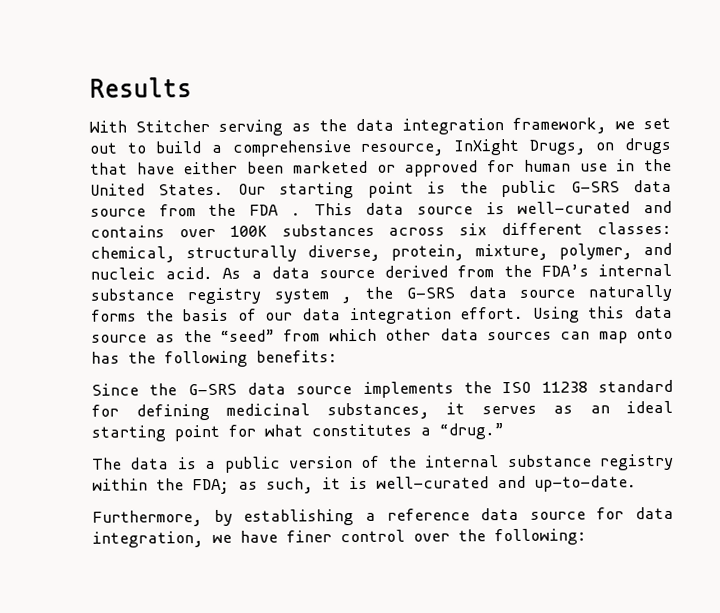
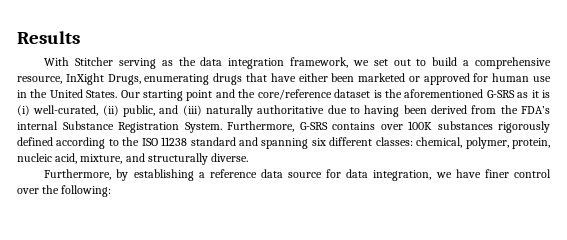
[595,142,615,151] on -> [144,74,210,85] enumerating
[427,179,673,198] [90,200,672,217] [90,221,672,238] [90,242,672,263] [90,266,375,280] is the public G-SRS data source from the FDA . This data source is well-curated and contains over 100K substances across six different classes: chemical, structurally diverse, protein, mixture, polymer, and nucleic acid. As a data source -> [215,89,550,100] [17,105,427,117] and the core/reference dataset is the aforementioned G-SRS as it is (i) well-curated, (ii) public, and (iii) naturally authoritative due to having been
[90,284,672,305] [91,305,674,325] [91,327,674,344] [91,350,338,368] [91,379,673,398] [91,400,673,421] [91,423,504,442] [91,453,674,473] [92,475,637,495] substance registry system , the G-SRS data source naturally forms the basis of our data integration effort. Using this data source as the “seed” from which other data sources can map onto has the following benefits: // Since the G-SRS data source implements the ISO 11238 standard for defining medicinal substances, it serves as an ideal starting point for what constitutes a “drug.” // The data is a public version of the internal substance registry within the FDA; as such, it is well-curated and up-to-date. -> [62,121,550,133] [17,137,550,149] [17,153,249,165] Substance Registration System. Furthermore, G-SRS contains over 100K substances rigorously defined according to the ISO 11238 standard and spanning six different classes: chemical, polymer, protein, nucleic acid, mixture, and structurally diverse.

